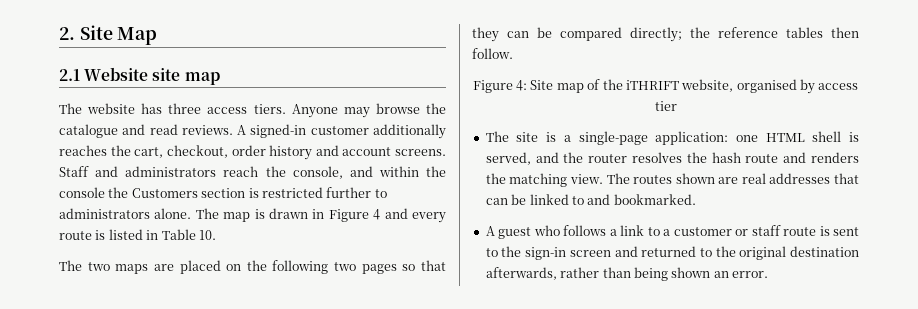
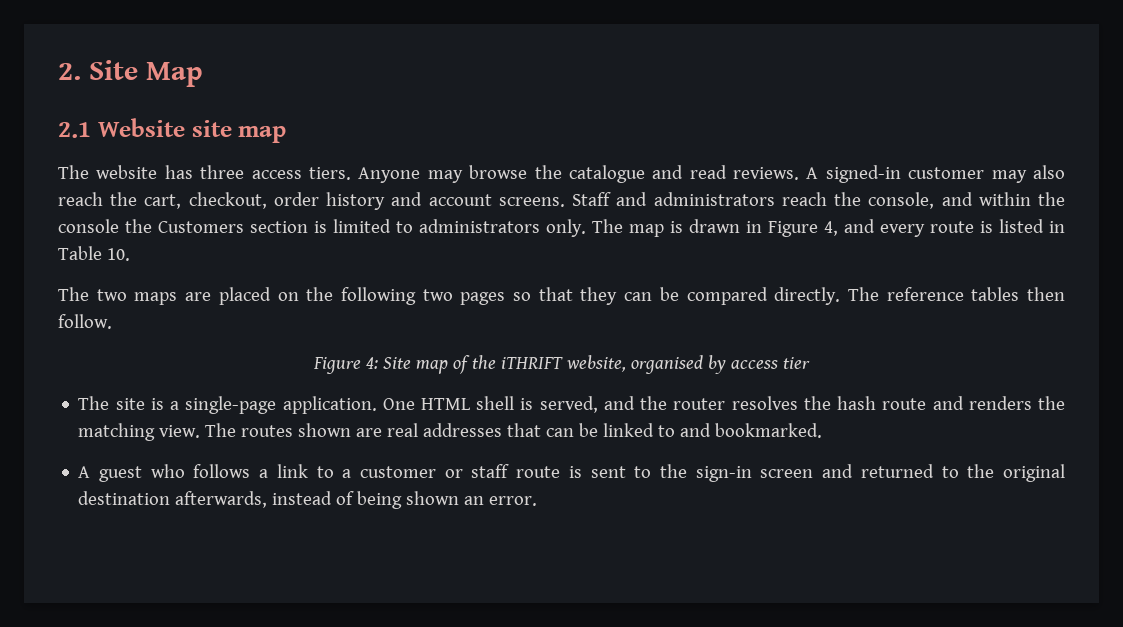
[372,124,446,139] [59,145,107,156] additionally reaches -> [991,165,1066,183] [58,192,103,206] may also reach
[261,187,372,198] restricted further -> [333,219,391,233] limited
[154,208,192,219] alone. -> [546,219,586,237] only.
[373,209,381,220] 4 -> [824,221,838,236] 4,
[630,27,710,42] directly; the -> [774,287,879,305] directly. The
[655,131,758,145] application: one -> [282,396,415,414] application. One
[560,267,631,278] rather than -> [272,491,355,505] instead of

